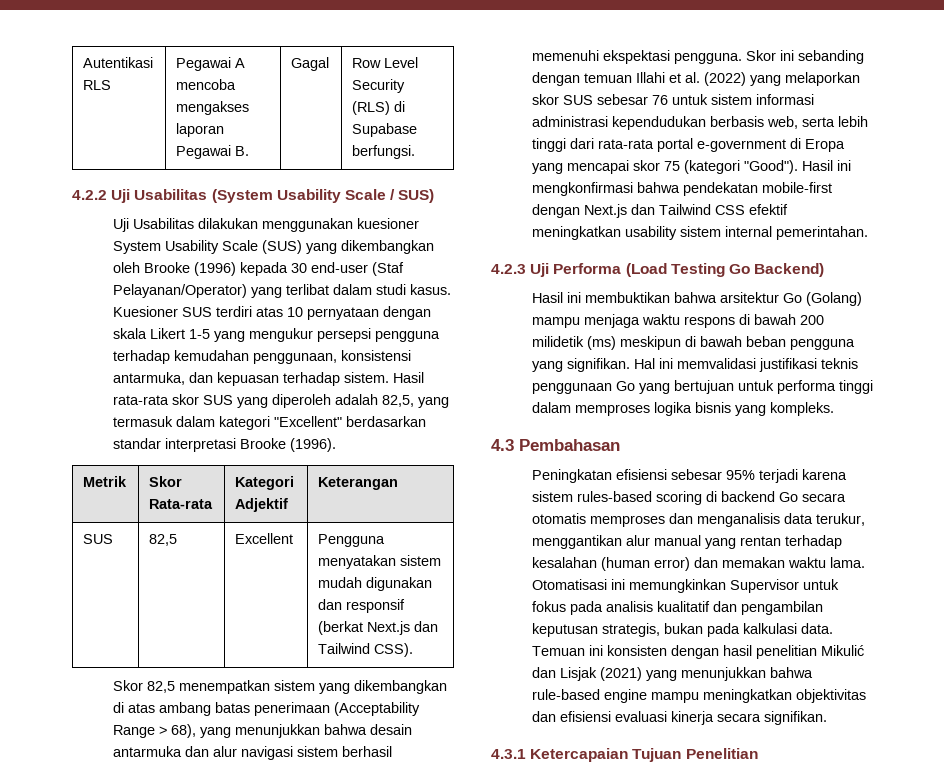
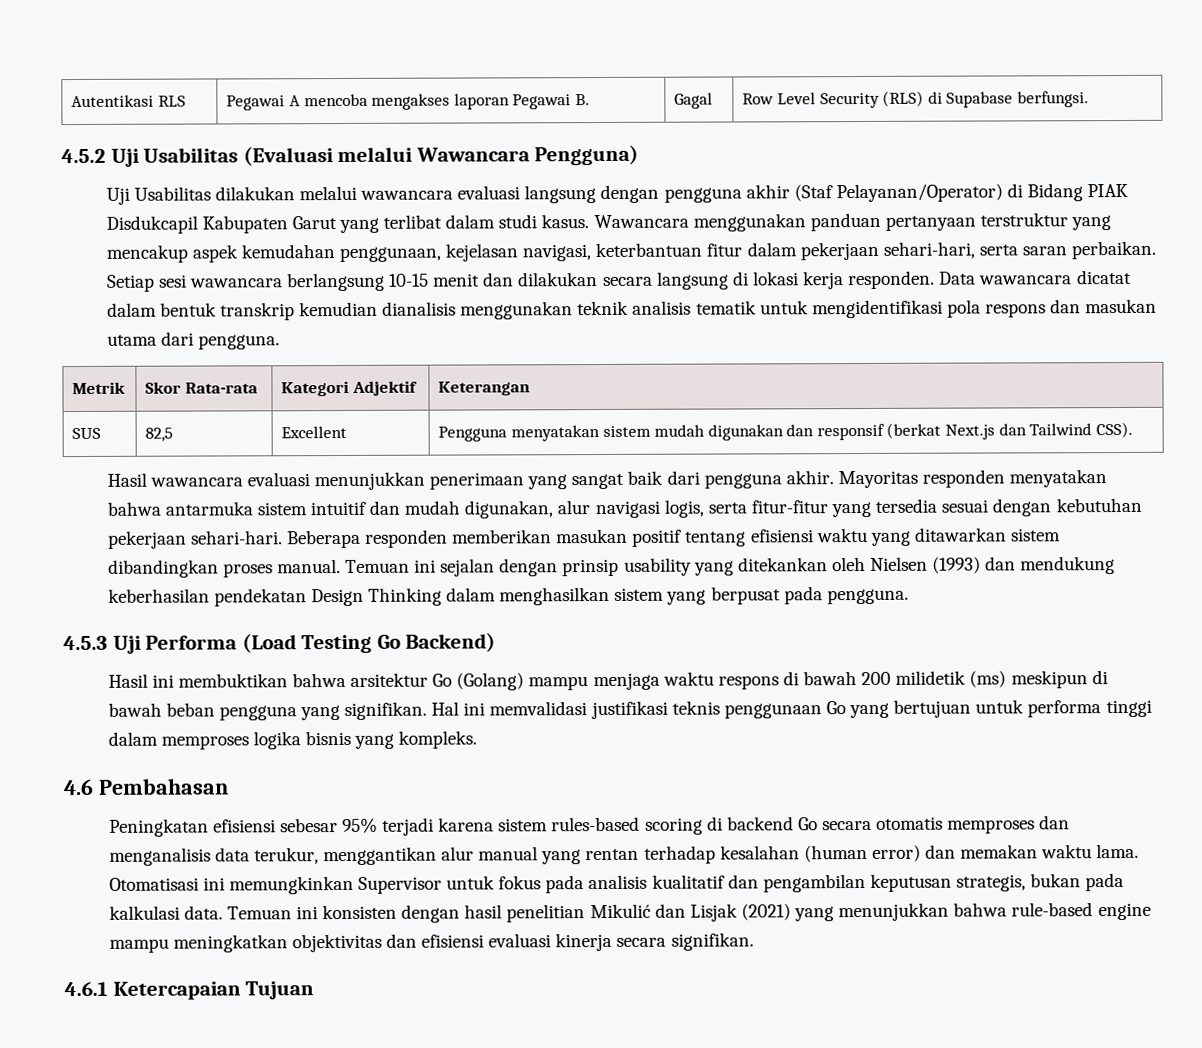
[72,189,435,203] [112,218,419,232] [112,240,434,254] [112,262,404,276] [112,284,247,298] 4.2.2 Uji Usabilitas (System Usability Scale / SUS) // Uji Usabilitas dilakukan menggunakan kuesioner System Usability Scale (SUS) yang dikembangkan oleh Brooke (1996) kepada 30 end-user (Staf Pelayanan/Operator) -> [61,144,640,167] [105,183,1129,205] [105,215,337,234] 4.5.2 Uji Usabilitas (Evaluasi melalui Wawancara Pengguna) // Uji Usabilitas dilakukan melalui wawancara evaluasi langsung dengan pengguna akhir (Staf Pelayanan/Operator) di Bidang PIAK Disdukcapil Kabupaten Garut
[112,306,431,320] [112,328,440,342] [112,350,411,364] [112,372,424,386] [112,394,449,408] [112,416,426,430] [112,438,336,452] Kuesioner SUS terdiri atas 10 pernyataan dengan skala Likert 1-5 yang mengukur persepsi pengguna terhadap kemudahan penggunaan, konsistensi antarmuka, dan kepuasan terhadap sistem. Hasil rata-rata skor SUS yang diperoleh adalah 82,5, yang termasuk dalam kategori "Excellent" berdasarkan standar interpretasi Brooke (1996). -> [593,212,1112,232] [105,240,1157,263] [106,269,1132,292] [106,298,1158,321] [106,331,280,350] Wawancara menggunakan panduan pertanyaan terstruktur yang mencakup aspek kemudahan penggunaan, kejelasan navigasi, keterbantuan fitur dalam pekerjaan sehari-hari, serta saran perbaikan. Setiap sesi wawancara berlangsung 10-15 menit dan dilakukan secara langsung di lokasi kerja responden. Data wawancara dicatat dalam bentuk transkrip kemudian dianalisis menggunakan teknik analisis tematik untuk mengidentifikasi pola respons dan masukan utama dari pengguna.
[112,680,447,694] [112,702,420,716] [112,724,412,738] [112,746,392,760] [531,50,864,64] [531,72,860,86] [531,94,814,105] [531,116,868,130] [531,138,845,152] [531,160,851,174] [531,182,832,196] [531,204,788,218] [531,226,868,240] [491,264,526,274] Skor 82,5 menempatkan sistem yang dikembangkan di atas ambang batas penerimaan (Acceptability Range > 68), yang menunjukkan bahwa desain antarmuka dan alur navigasi sistem berhasil memenuhi ekspektasi pengguna. Skor ini sebanding dengan temuan Illahi et al. (2022) yang melaporkan skor SUS sebesar 76 untuk sistem informasi administrasi kependudukan berbasis web, serta lebih tinggi dari rata-rata portal e-government di Eropa yang mencapai skor 75 (kategori "Good"). Hasil ini mengkonfirmasi bahwa pendekatan mobile-first dengan Next.js dan Tailwind CSS efektif meningkatkan usability sistem internal pemerintahan. // 4.2.3 -> [106,469,1108,491] [106,497,1142,519] [107,527,1062,549] [107,556,1116,578] [107,586,909,607] [63,635,108,651] Hasil wawancara evaluasi menunjukkan penerimaan yang sangat baik dari pengguna akhir. Mayoritas responden menyatakan bahwa antarmuka sistem intuitif dan mudah digunakan, alur navigasi logis, serta fitur-fitur yang tersedia sesuai dengan kebutuhan pekerjaan sehari-hari. Beberapa responden memberikan masukan positif tentang efisiensi waktu yang ditawarkan sistem dibandingkan proses manual. Temuan ini sejalan dengan prinsip usability yang ditekankan oleh Nielsen (1993) dan mendukung keberhasilan pendekatan Design Thinking dalam menghasilkan sistem yang berpusat pada pengguna. // 4.5.3
[491,439,514,451] 4.3 -> [63,778,94,796] 4.6
[491,749,526,759] 4.3.1 -> [64,981,108,997] 4.6.1
[685,748,758,759] Penelitian -> (315, 990) none

